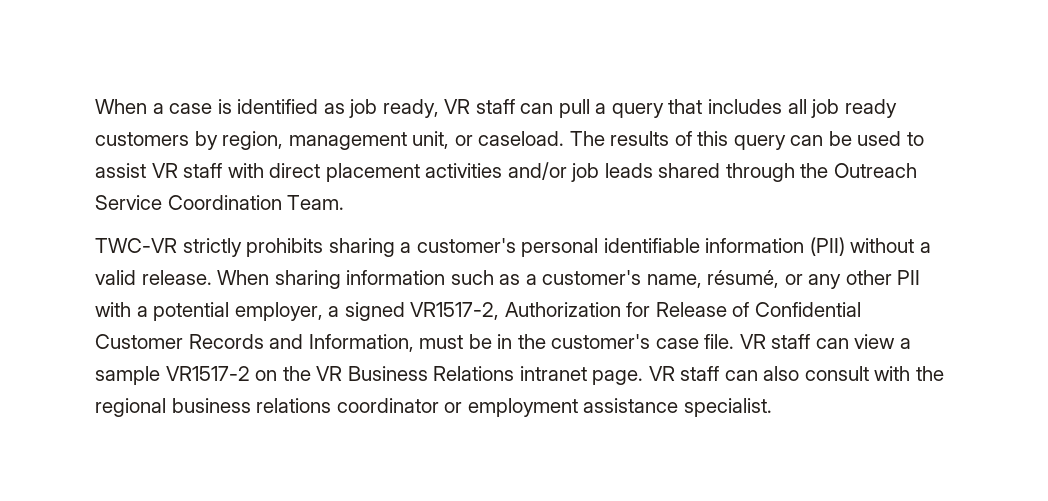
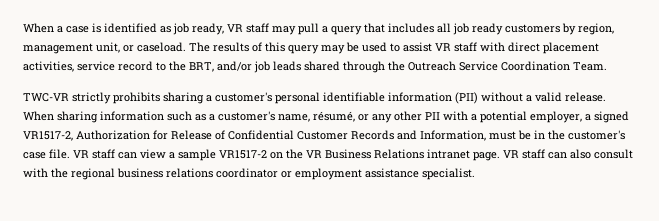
[520,103,554,114] can -> [272,26,296,35] may
[790,135,824,146] can -> [321,45,345,54] may
[425,163,503,178] activities -> [23,61,214,72] activities, service record to the BRT,

